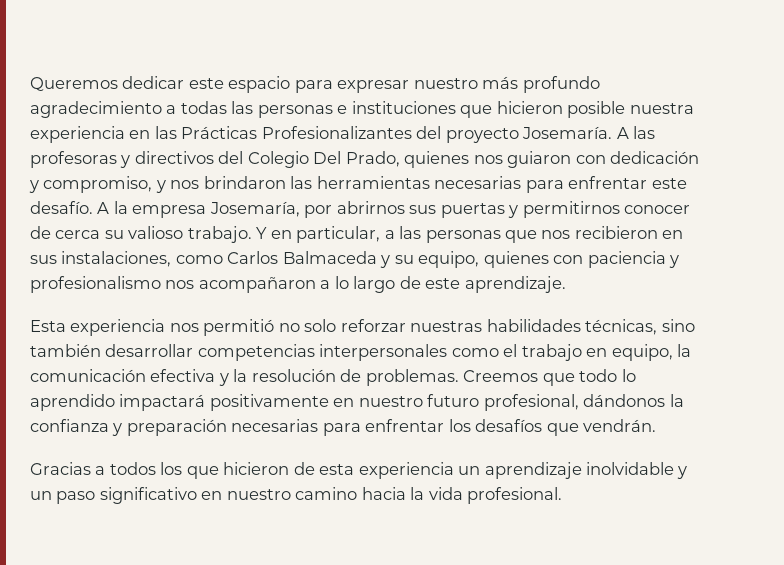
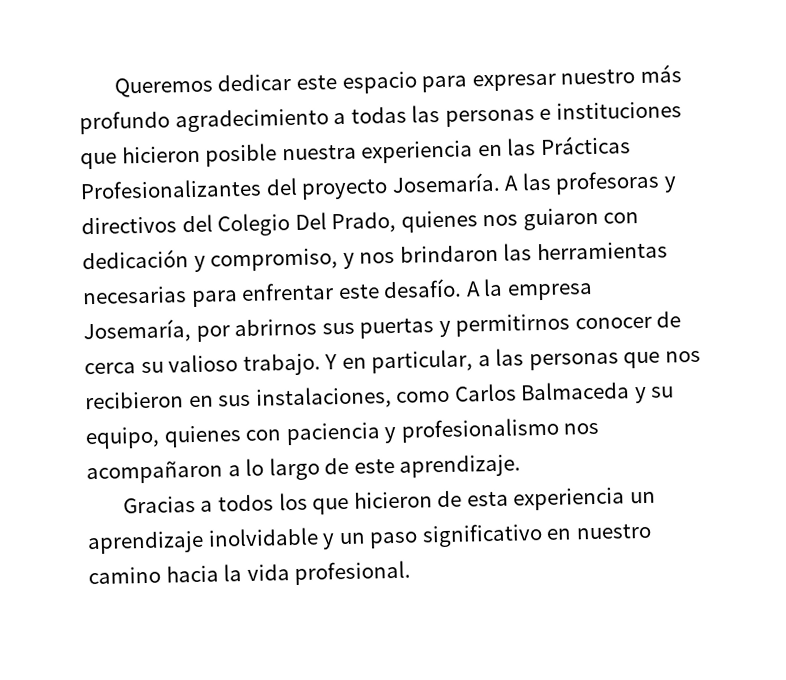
[30,319,695,336] [30,344,692,361] [30,369,636,386] [30,394,684,411] [30,419,657,436] // Esta experiencia nos permitió no solo reforzar nuestras habilidades técnicas, sino también desarrollar competencias interpersonales como el trabajo en equipo, la comunicación efectiva y la resolución de problemas. Creemos que todo lo aprendido impactará positivamente en nuestro futuro profesional, dándonos la confianza y preparación necesarias para enfrentar los desafíos que vendrán. -> (522, 466) none

